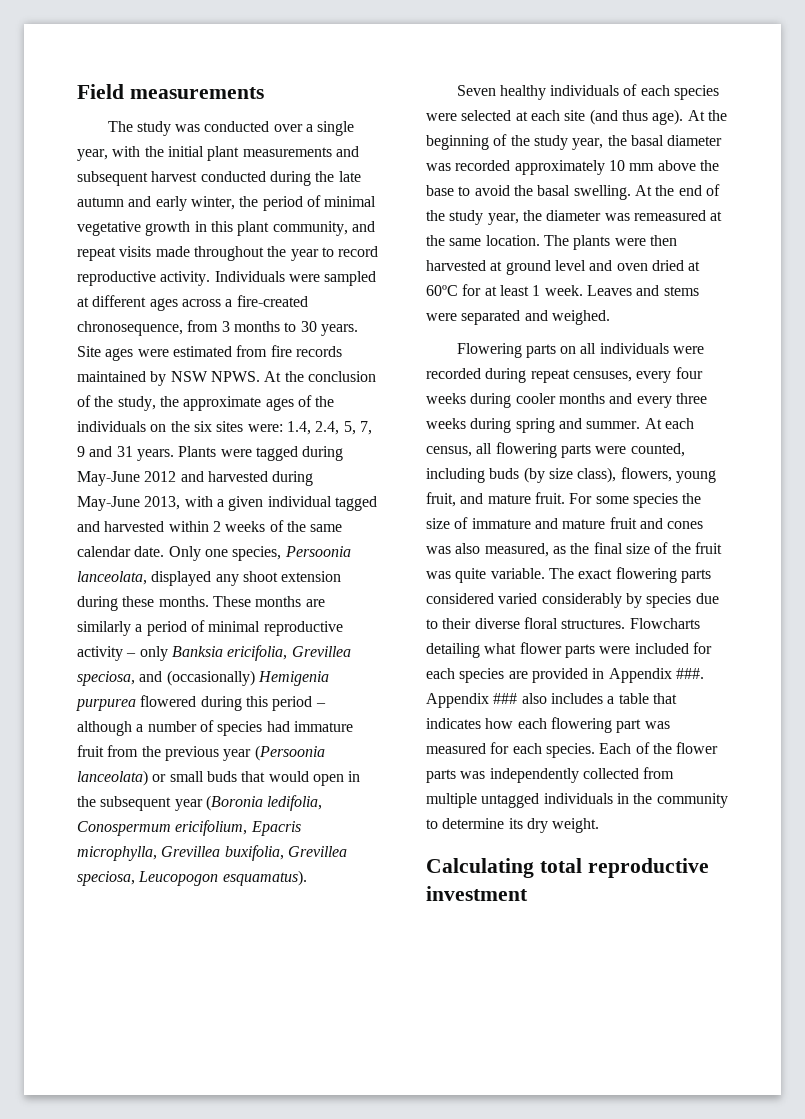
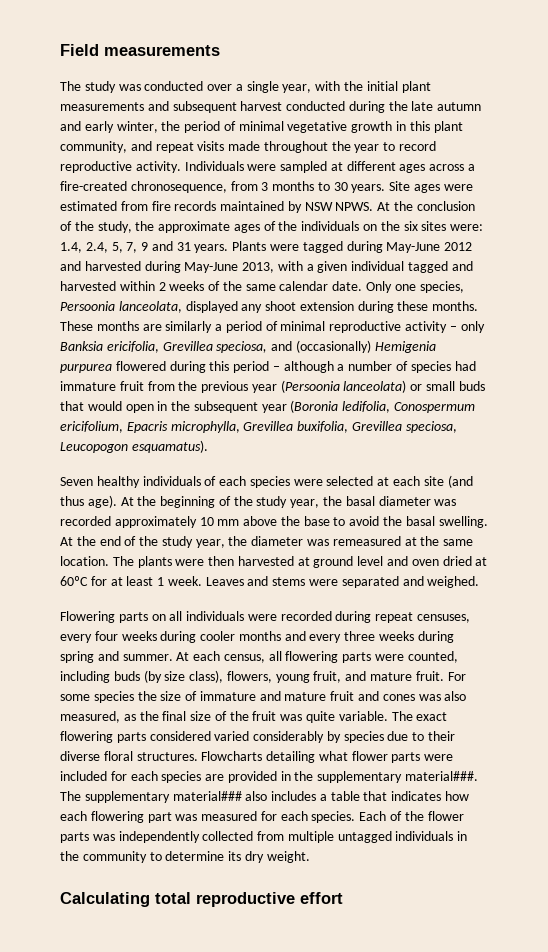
[608,668,704,683] [426,693,518,708] Appendix ###. Appendix ### -> [294,771,479,783] [60,791,242,803] the supplementary material###. The supplementary material###
[426,886,528,901] investment -> [300,892,343,904] effort

